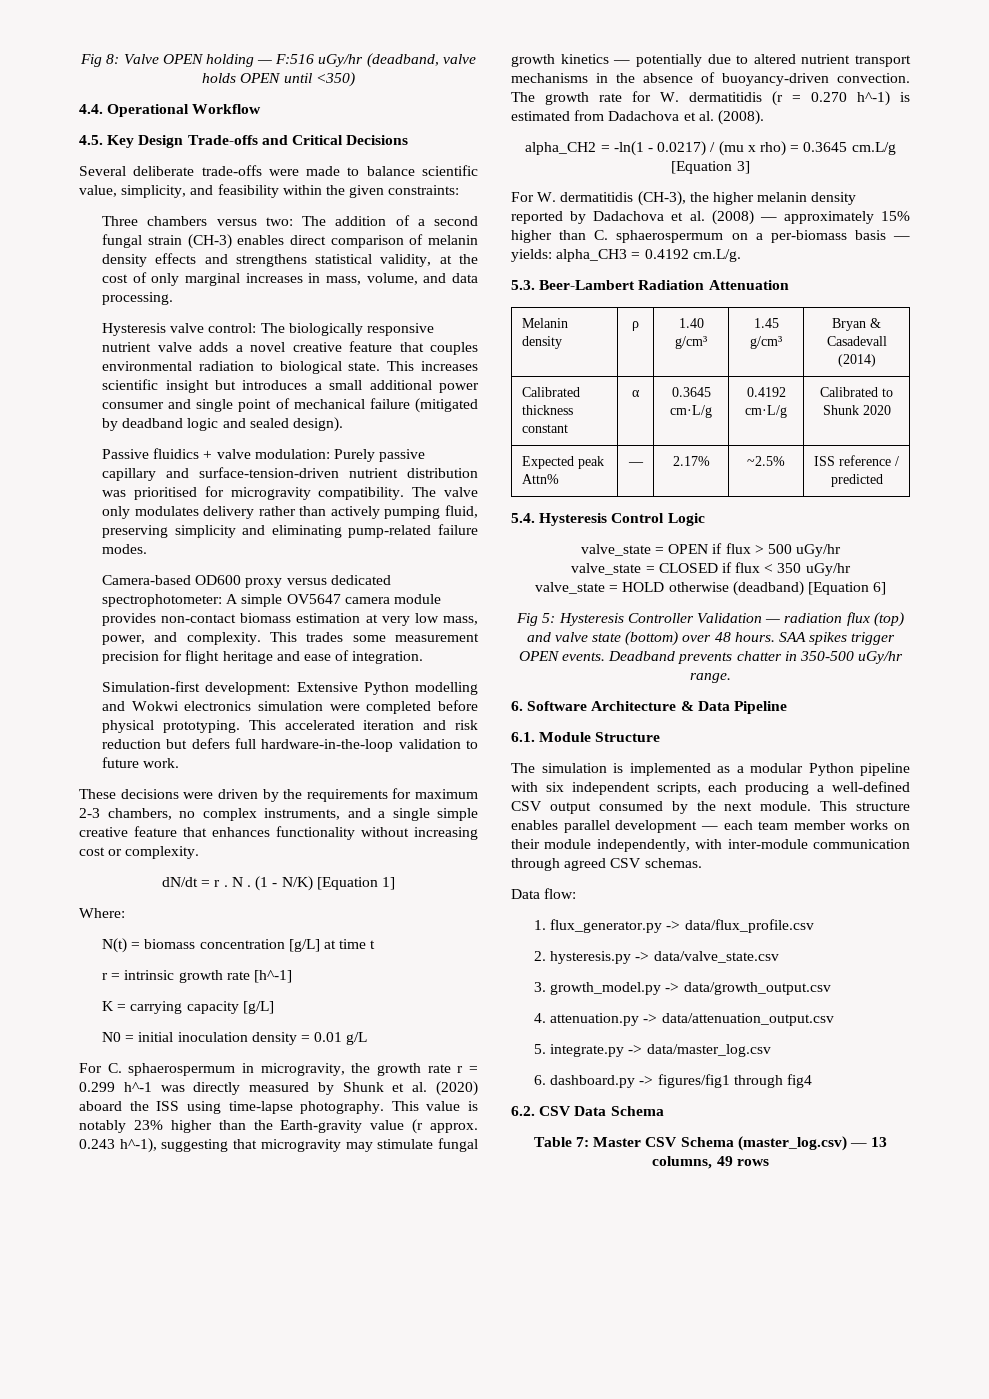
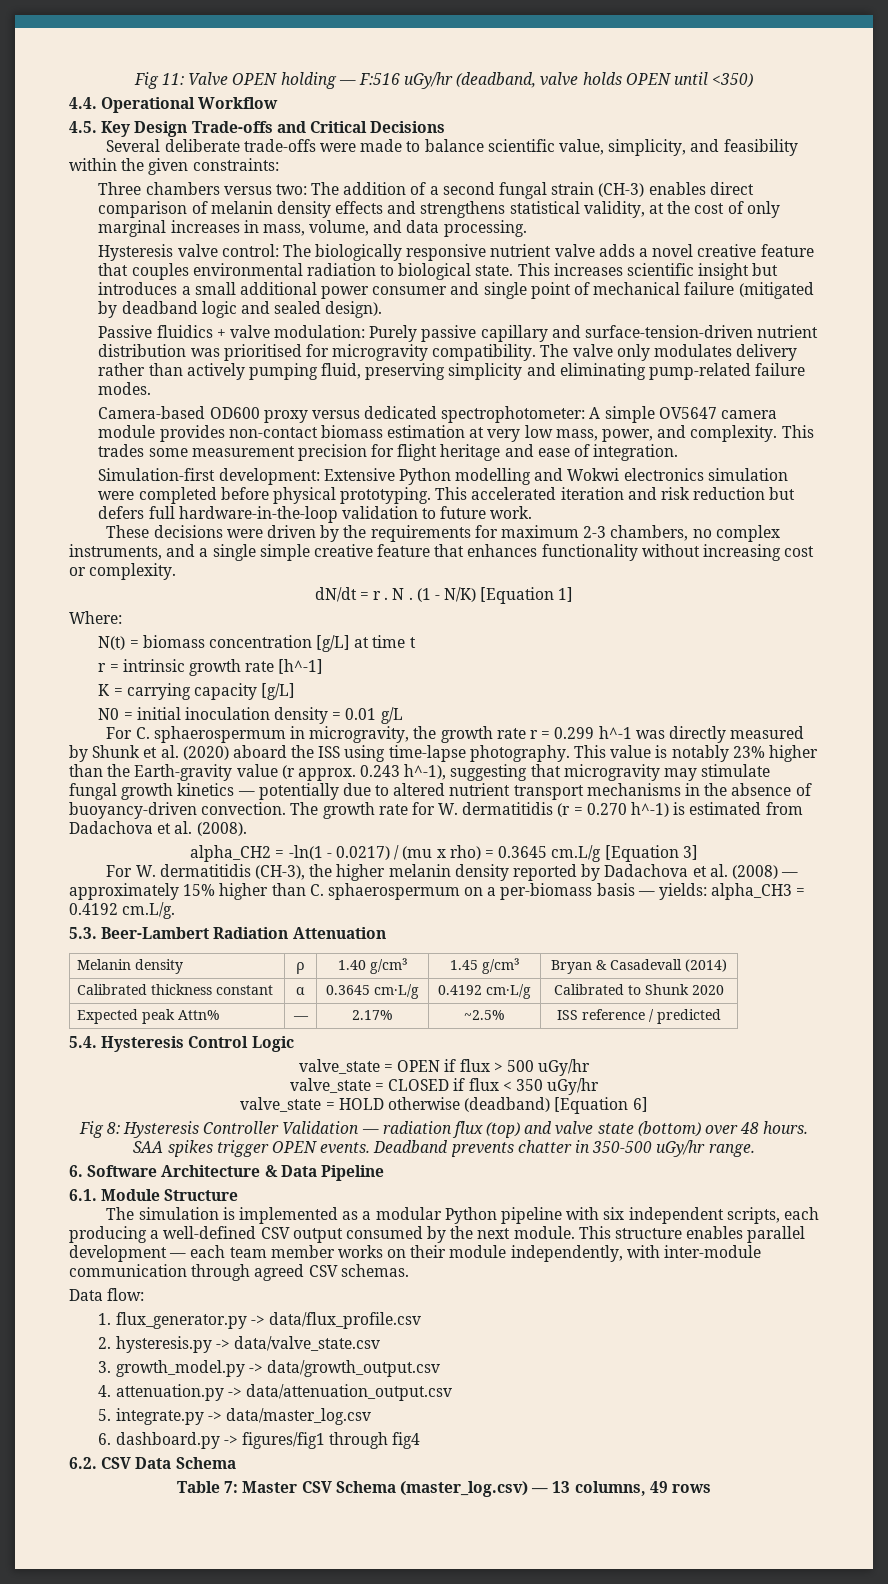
[80,54,120,67] Fig 8: -> [133,72,184,89] Fig 11:
[542,613,556,623] 5: -> [106,1122,120,1134] 8:

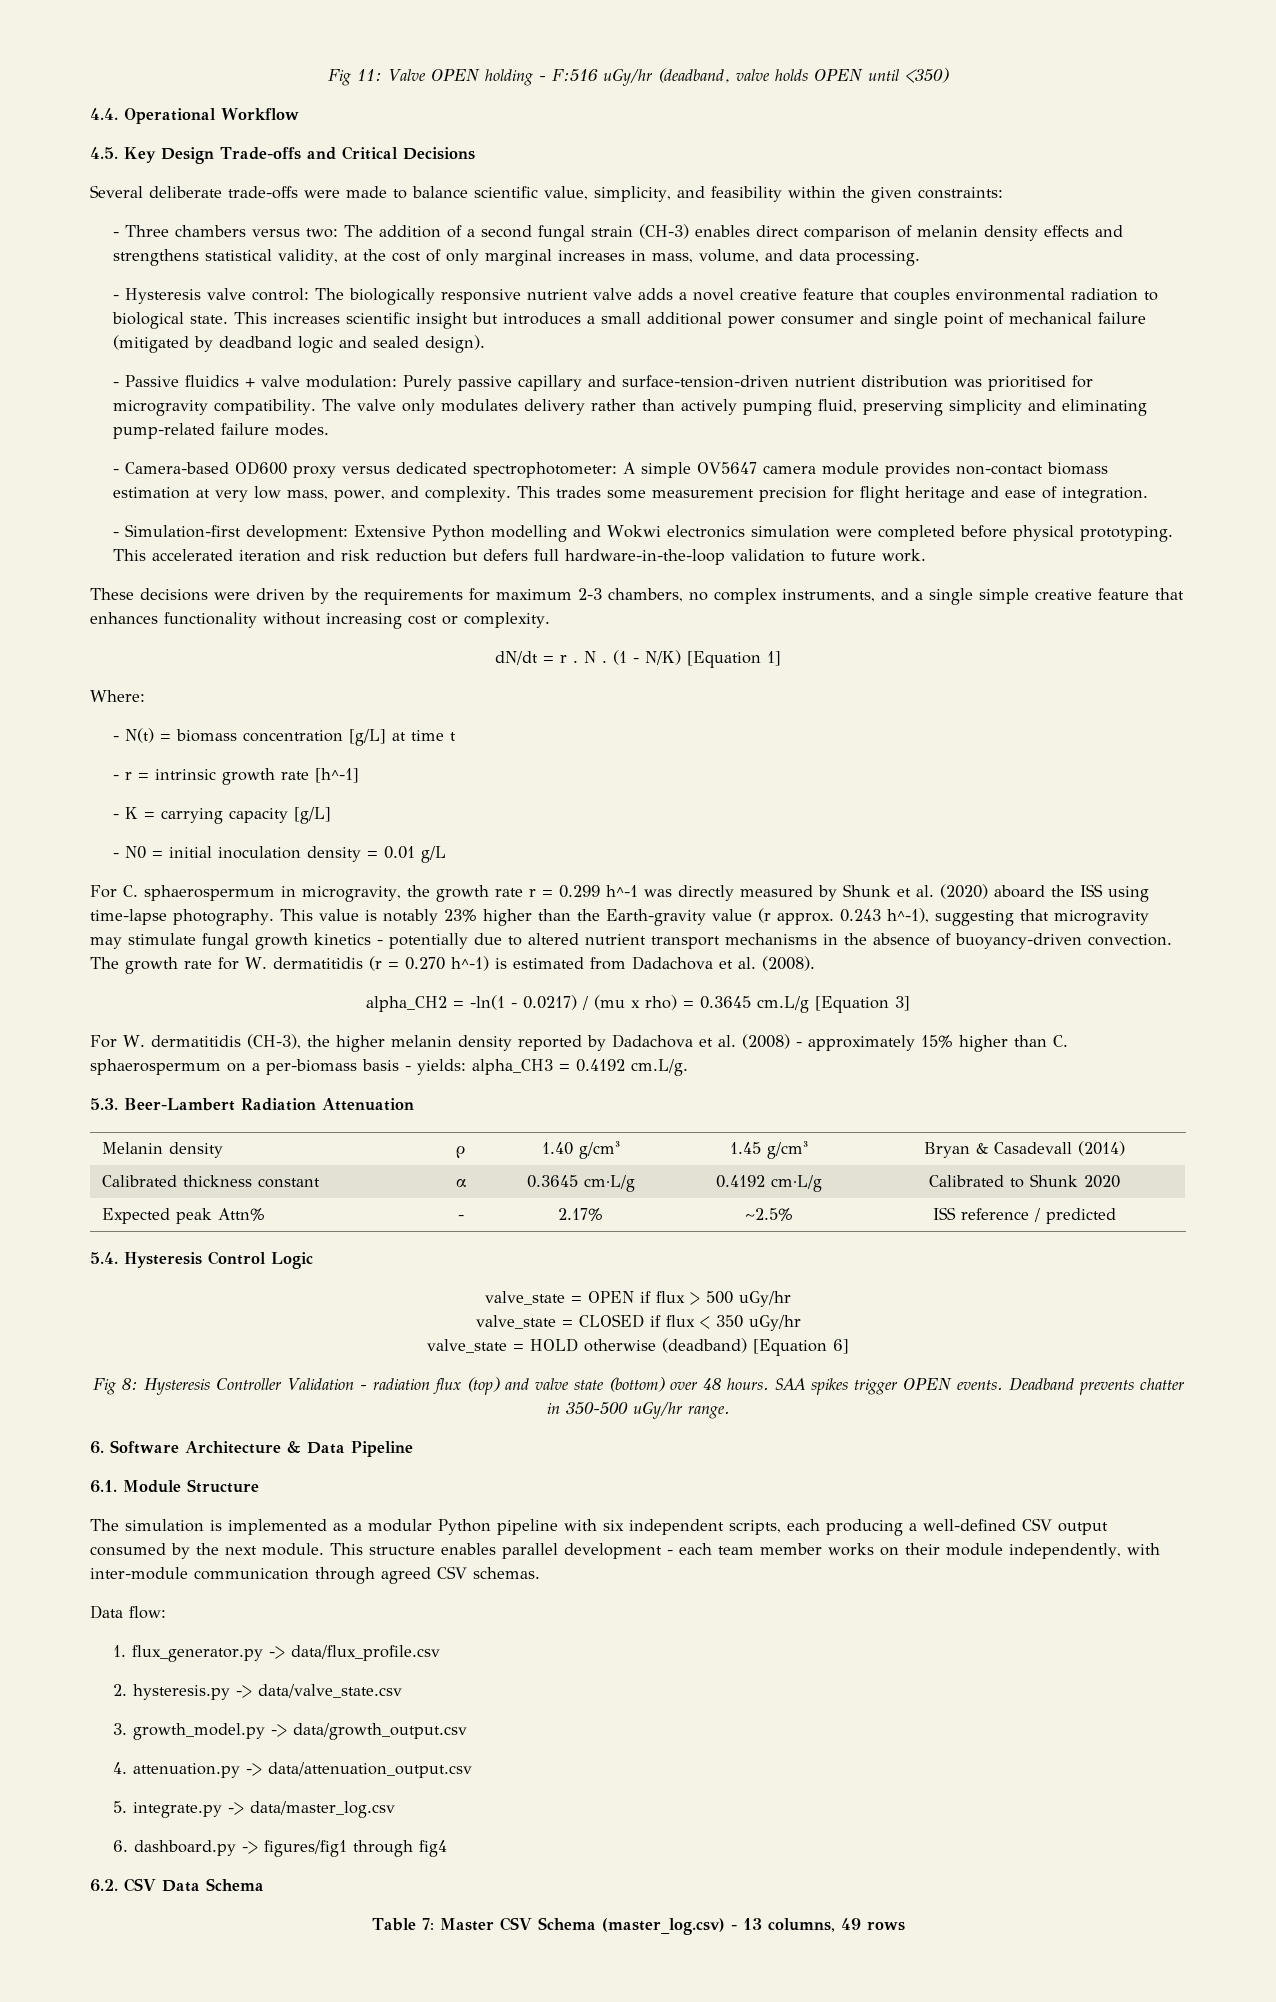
[338,80,356,85] — -> [538,76,546,81] -
(279, 164) none -> [113,232,120,237] -
(527, 228) none -> [113,295,120,300] -
(383, 309) none -> [113,382,120,387] -
(152, 388) none -> [113,469,120,474] -
(679, 452) none -> [113,532,120,537] -
(122, 617) none -> [113,736,120,741] -
(416, 642) none -> [113,775,120,780] -
(324, 666) none -> [113,814,120,819] -
(296, 691) none -> [113,853,120,858] -
[237,791,255,796] — -> [377,940,383,945] -
[781,872,799,877] — -> [795,1042,802,1047] -
[637,891,655,896] — -> [405,1066,411,1071] -
[292,1016,309,1020] — -> [457,1215,464,1220] -
[361,1129,379,1134] — -> [359,1385,367,1390] -
[169,1253,187,1258] — -> [667,1550,673,1555] -
[531,1488,549,1493] — -> [730,1925,737,1930] -

